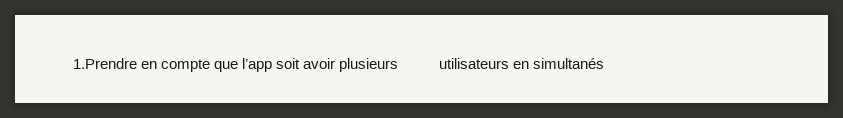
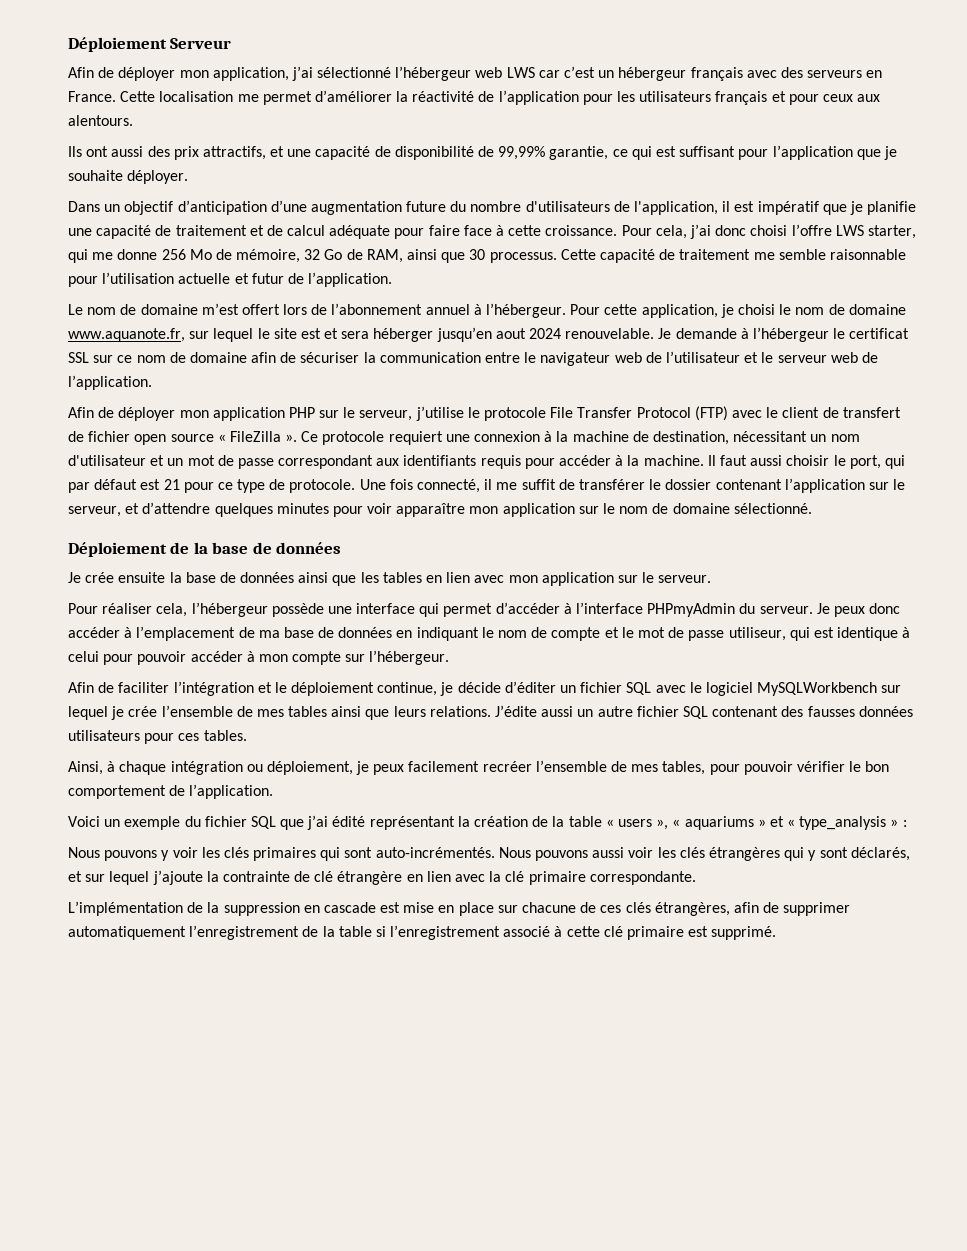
[73,58,605,72] 1.Prendre en compte que l’app soit avoir plusieurs utilisateurs en simultanés -> [68,37,232,52] [68,66,883,81] [68,90,881,105] [68,115,133,126] [68,145,897,160] [68,170,189,184] [68,200,917,215] [68,224,916,239] [68,249,906,263] [68,272,393,287] [68,303,906,318] [68,327,910,342] [68,351,878,366] [68,375,152,390] [68,406,901,421] [68,431,860,445] [68,455,905,469] [68,478,906,493] [68,502,812,517] [68,542,342,557] [68,572,712,586] [68,602,901,617] [68,626,911,641] [68,650,450,665] [68,681,902,696] [68,705,913,720] [68,730,247,744] [68,760,890,775] [68,784,274,799] [68,815,907,830] [68,847,910,861] [68,870,696,885] [68,901,851,916] [68,925,777,940] Déploiement Serveur // Afin de déployer mon application, j’ai sélectionné l’hébergeur web LWS car c’est un hébergeur français avec des serveurs en France. Cette localisation me permet d’améliorer la réactivité de l’application pour les utilisateurs français et pour ceux aux alentours. // Ils ont aussi des prix attractifs, et une capacité de disponibilité de 99,99% garantie, ce qui est suffisant pour l’application que je souhaite déployer. // Dans un objectif d’anticipation d’une augmentation future du nombre d'utilisateurs de l'application, il est impératif que je planifie une capacité de traitement et de calcul adéquate pour faire face à cette croissance. Pour cela, j’ai donc choisi l’offre LWS starter, qui me donne 256 Mo de mémoire, 32 Go de RAM, ainsi que 30 processus. Cette capacité de traitement me semble raisonnable pour l’utilisation actuelle et futur de l’application. // Le nom de domaine m’est offert lors de l’abonnement annuel à l’hébergeur. Pour cette application, je choisi le nom de domaine www.aquanote.fr, sur lequel le site est et sera héberger jusqu’en aout 2024 renouvelable. Je demande à l’hébergeur le certificat SSL sur ce nom de domaine afin de sécuriser la communication entre le navigateur web de l’utilisateur et le serveur web de l’application. // Afin de déployer mon application PHP sur le serveur, j’utilise le protocole File Transfer Protocol (FTP) avec le client de transfert de fichier open source « FileZilla ». Ce protocole requiert une connexion à la machine de destination, nécessitant un nom d'utilisateur et un mot de passe correspondant aux identifiants requis pour accéder à la machine. Il faut aussi choisir le port, qui par défaut est 21 pour ce type de protocole. Une fois connecté, il me suffit de transférer le dossier contenant l’application sur le serveur, et d’attendre quelques minutes pour voir apparaître mon application sur le nom de domaine sélectionné. // Déploiement de la base de données // Je crée ensuite la base de données ainsi que les tables en lien avec mon application sur le serveur. // Pour réaliser cela, l’hébergeur possède une interface qui permet d’accéder à l’interface PHPmyAdmin du serveur. Je peux donc accéder à l’emplacement de ma base de données en indiquant le nom de compte et le mot de passe utiliseur, qui est identique à celui pour pouvoir accéder à mon compte sur l’hébergeur. // Afin de faciliter l’intégration et le déploiement continue, je décide d’éditer un fichier SQL avec le logiciel MySQLWorkbench sur lequel je crée l’ensemble de mes tables ainsi que leurs relations. J’édite aussi un autre fichier SQL contenant des fausses données utilisateurs pour ces tables. // Ainsi, à chaque intégration ou déploiement, je peux facilement recréer l’ensemble de mes tables, pour pouvoir vérifier le bon comportement de l’application. // Voici un exemple du fichier SQL que j’ai édité représentant la création de la table « users », « aquariums » et « type_analysis » : // Nous pouvons y voir les clés primaires qui sont auto-incrémentés. Nous pouvons aussi voir les clés étrangères qui y sont déclarés, et sur lequel j’ajoute la contrainte de clé étrangère en lien avec la clé primaire correspondante. // L’implémentation de la suppression en cascade est mise en place sur chacune de ces clés étrangères, afin de supprimer automatiquement l’enregistrement de la table si l’enregistrement associé à cette clé primaire est supprimé.

